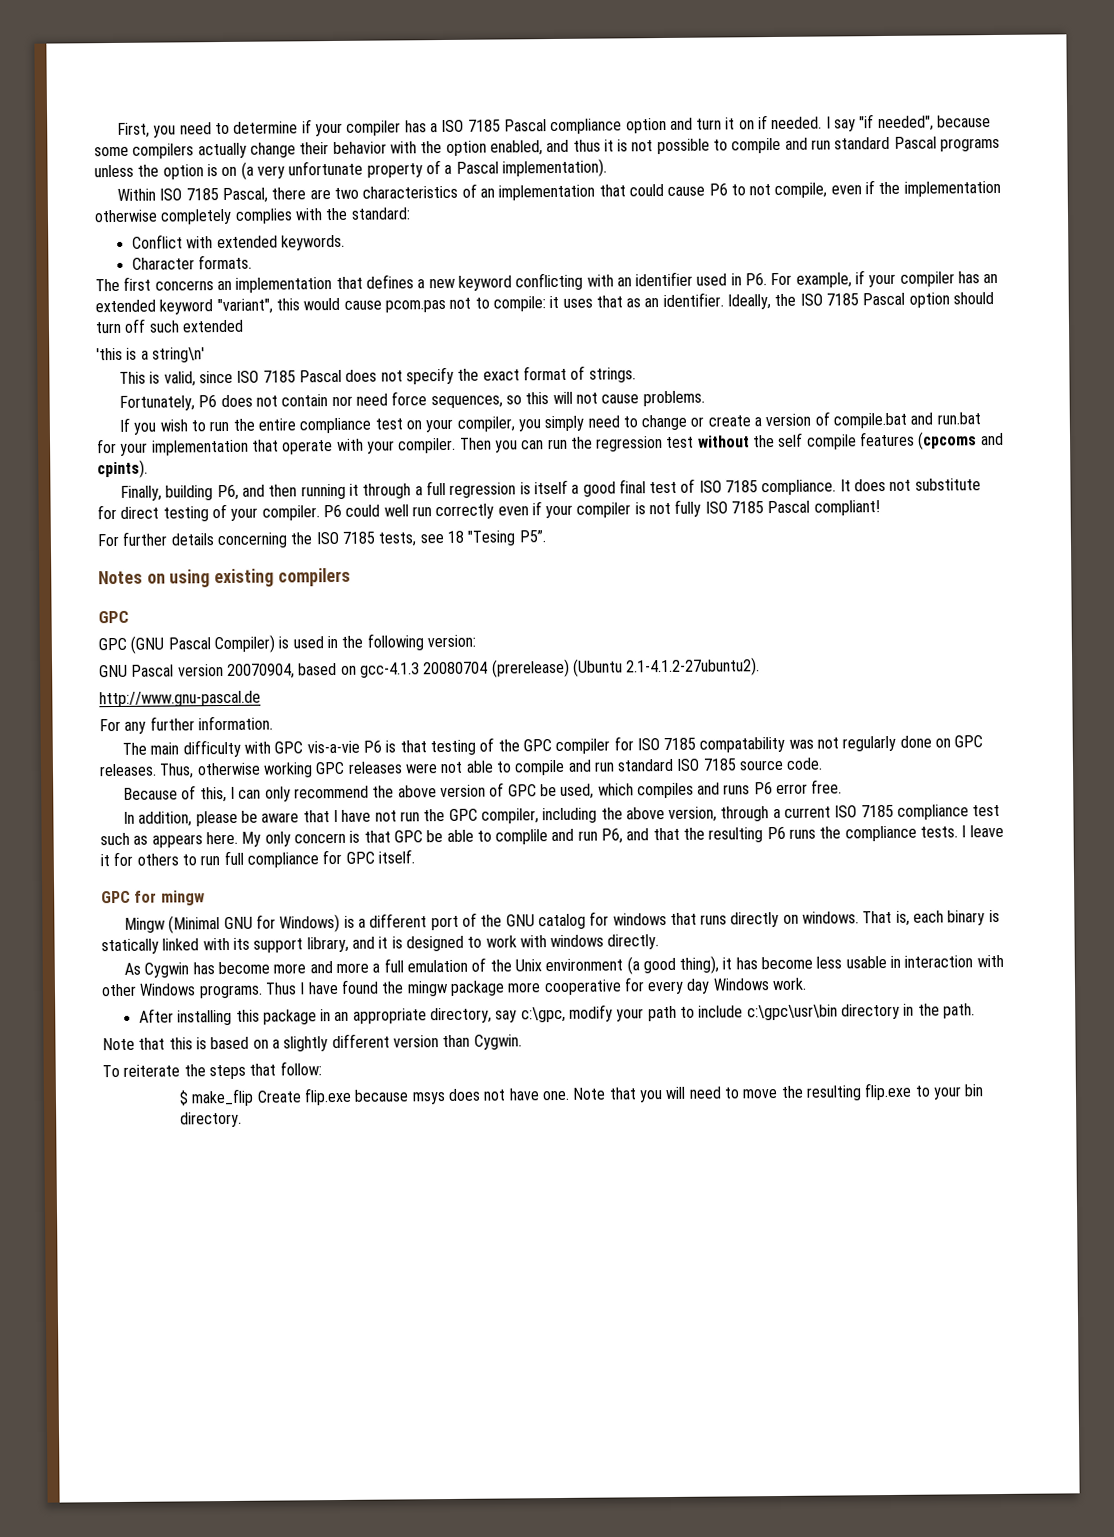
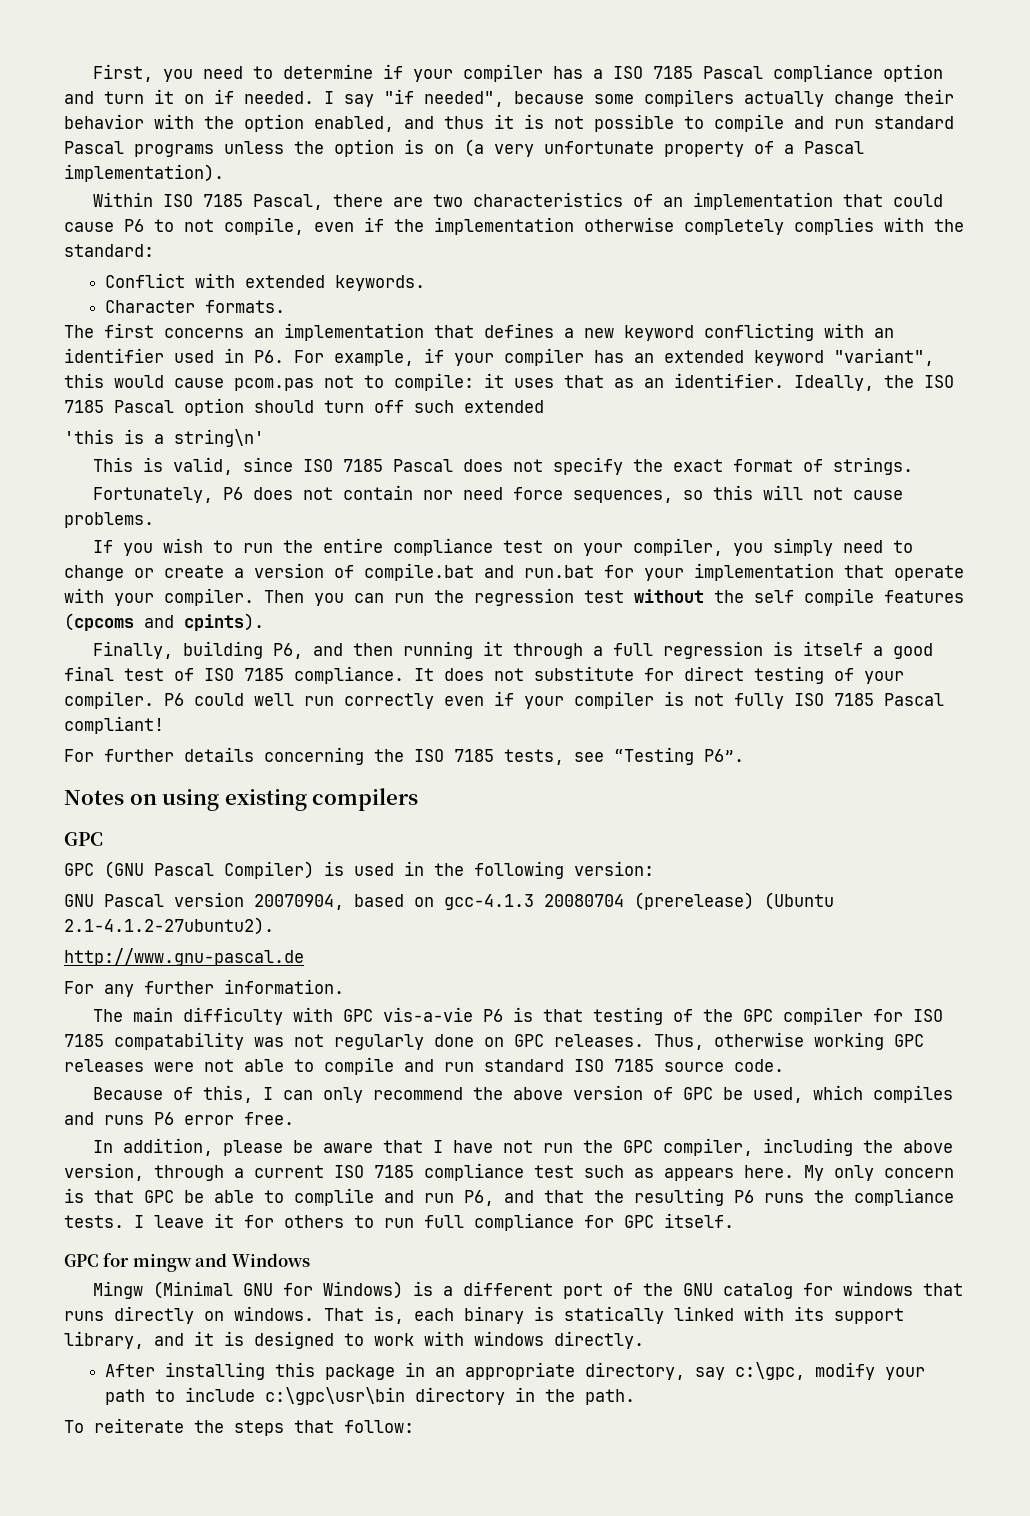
[446,530,546,546] 18 "Tesing P5”. -> [614,747,744,765] “Testing P6”.
(205, 898) none -> [195,1253,310,1267] and Windows
[124,954,1004,978] [101,977,808,999] // As Cygwin has become more and more a full emulation of the Unix environment (a good thing), it has become less usable in interaction with other Windows programs. Thus I have found the mingw package more cooperative for every day Windows work. -> (644, 1340) none
[102,1033,522,1052] // Note that this is based on a slightly different version than Cygwin. -> (635, 1397) none
[179,1082,984,1107] [180,1111,243,1128] // $ make_flip Create flip.exe because msys does not have one. Note that you will need to move the resulting flip.exe to your bin directory. -> (414, 1426) none

